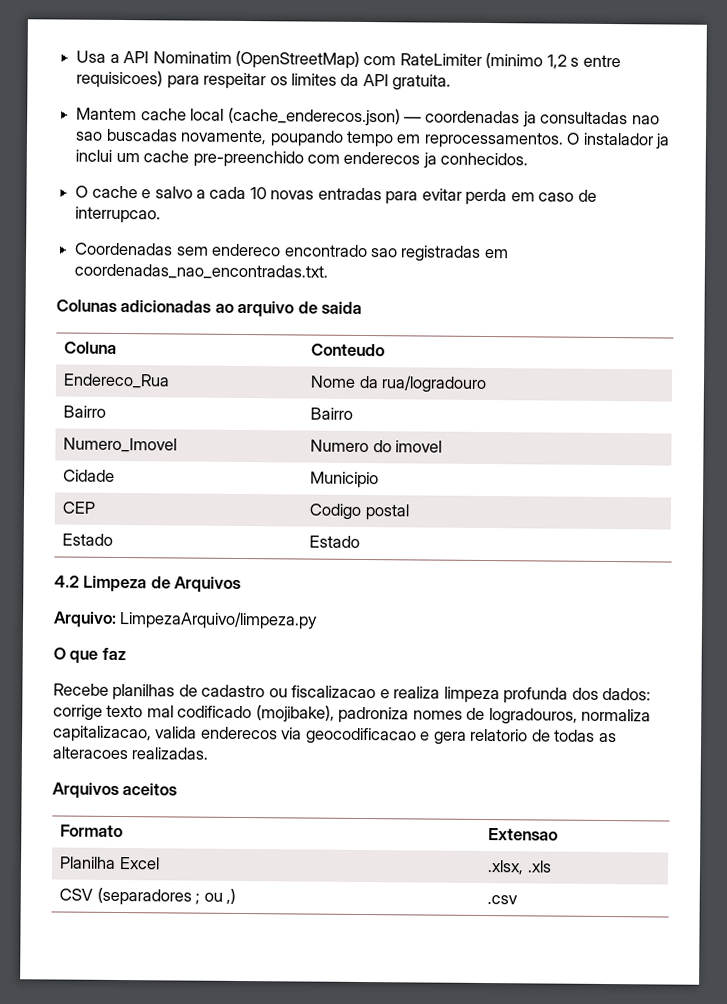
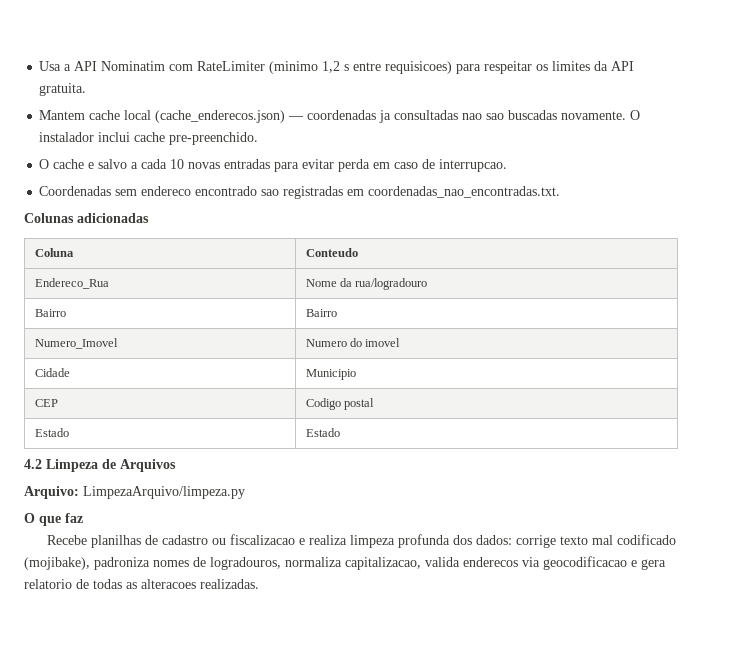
[234,50,360,69] (OpenStreetMap) -> (166, 66) none
[180,129,671,150] [75,149,529,169] novamente, poupando tempo em reprocessamentos. O instalador ja inclui um cache pre-preenchido com enderecos ja conhecidos. -> [561,110,641,120] [39,132,259,145] novamente. O instalador inclui cache pre-preenchido.
[214,300,363,318] ao arquivo de saida -> (149, 218) none
[52,782,178,800] [60,824,124,838] [488,828,559,841] [59,856,160,870] [487,860,552,875] [59,887,237,906] [487,895,519,905] // Arquivos aceitos // Formato | Extensao // Planilha Excel | .xlsx, .xls // CSV (separadores ; ou ,) | .csv -> (259, 584) none

